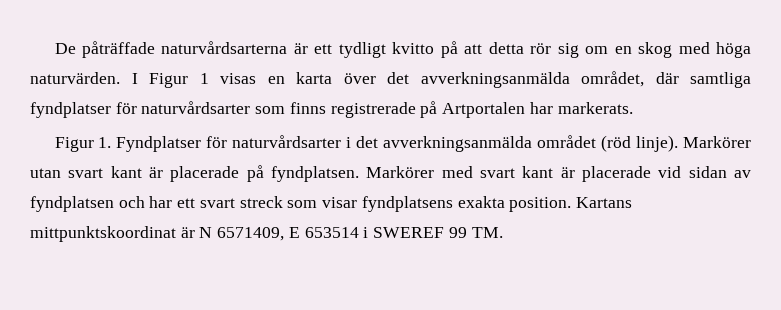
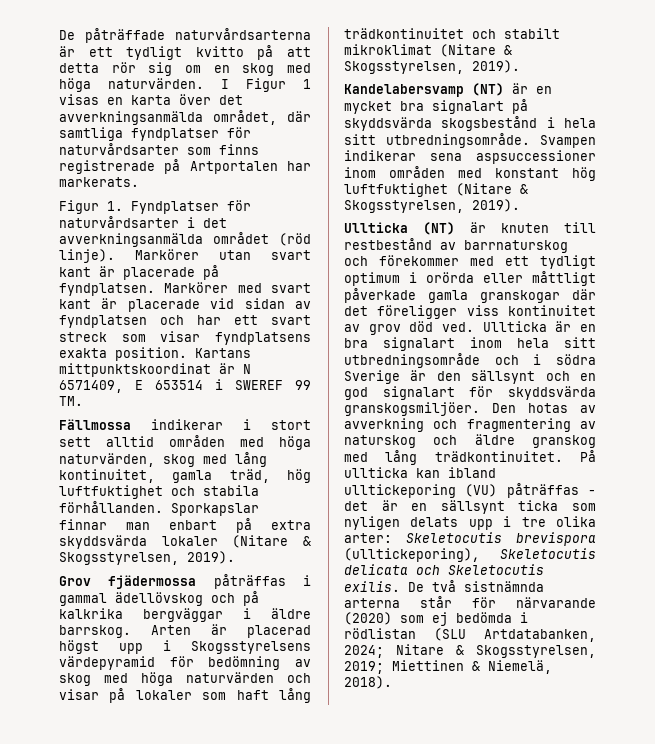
(503, 232) none -> [59,419,311,430] [59,435,311,450] [59,452,267,467] [59,469,311,483] [59,485,259,499] [59,501,259,516] [59,518,311,533] [59,535,311,549] [59,551,235,565] [59,574,311,589] [59,591,259,606] [59,608,311,622] [59,624,311,638] [59,640,311,654] [59,656,311,670] [59,672,311,686] [59,688,311,703] [344,28,560,39] [344,44,512,57] [344,60,520,74] [344,83,552,97] [344,99,528,114] [344,116,596,131] [344,133,596,148] [344,150,596,164] [344,166,596,181] [344,183,528,197] [344,199,520,213] [344,222,596,235] [344,238,568,253] [344,255,596,269] [344,271,596,286] [344,288,596,303] [344,305,596,319] [344,321,596,335] [344,337,596,351] [344,353,596,368] [344,370,596,384] [344,386,596,400] [344,402,596,416] [344,418,596,432] [344,434,596,448] [344,450,596,465] [344,467,496,478] [344,483,596,498] [344,500,596,514] [344,516,596,530] [344,532,596,546] [344,548,596,562] [344,564,544,575] [344,580,544,592] [344,596,596,608] [344,612,528,626] [344,628,596,642] [344,644,596,658] [344,660,552,674] [344,676,392,689] // Fällmossa indikerar i stort sett alltid områden med höga naturvärden, skog med lång kontinuitet, gamla träd, hög luftfuktighet och stabila förhållanden. Sporkapslar finnar man enbart på extra skyddsvärda lokaler (Nitare & Skogsstyrelsen, 2019). // Grov fjädermossa påträffas i gammal ädellövskog och på kalkrika bergväggar i äldre barrskog. Arten är placerad högst upp i Skogsstyrelsens värdepyramid för bedömning av skog med höga naturvärden och visar på lokaler som haft lång trädkontinuitet och stabilt mikroklimat (Nitare & Skogsstyrelsen, 2019). // Kandelabersvamp (NT) är en mycket bra signalart på skyddsvärda skogsbestånd i hela sitt utbredningsområde. Svampen indikerar sena aspsuccessioner inom områden med konstant hög luftfuktighet (Nitare & Skogsstyrelsen, 2019). // Ullticka (NT) är knuten till restbestånd av barrnaturskog och förekommer med ett tydligt optimum i orörda eller måttligt påverkade gamla granskogar där det föreligger viss kontinuitet av grov död ved. Ullticka är en bra signalart inom hela sitt utbredningsområde och i södra Sverige är den sällsynt och en god signalart för skyddsvärda granskogsmiljöer. Den hotas av avverkning och fragmentering av naturskog och äldre granskog med lång trädkontinuitet. På ullticka kan ibland ulltickeporing (VU) påträffas - det är en sällsynt ticka som nyligen delats upp i tre olika arter: Skeletocutis brevispora (ulltickeporing), Skeletocutis delicata och Skeletocutis exilis. De två sistnämnda arterna står för närvarande (2020) som ej bedömda i rödlistan (SLU Artdatabanken, 2024; Nitare & Skogsstyrelsen, 2019; Miettinen & Niemelä, 2018).

